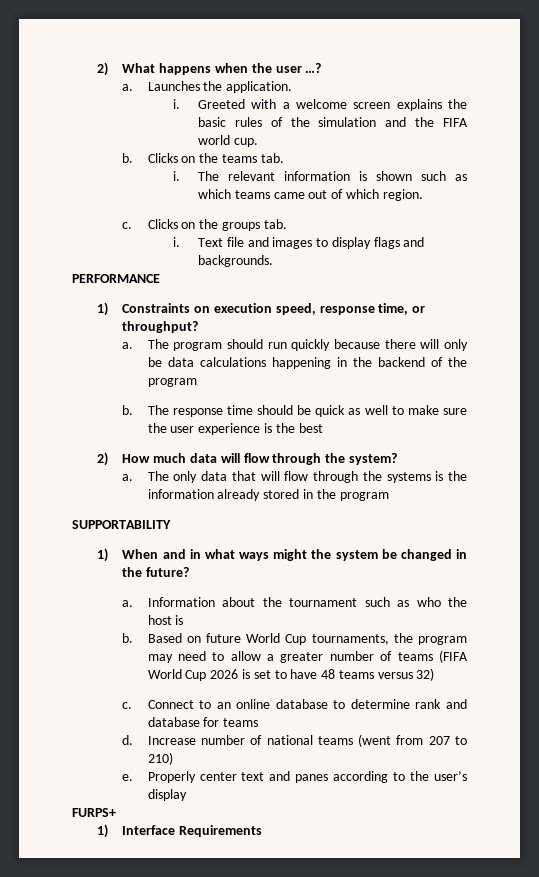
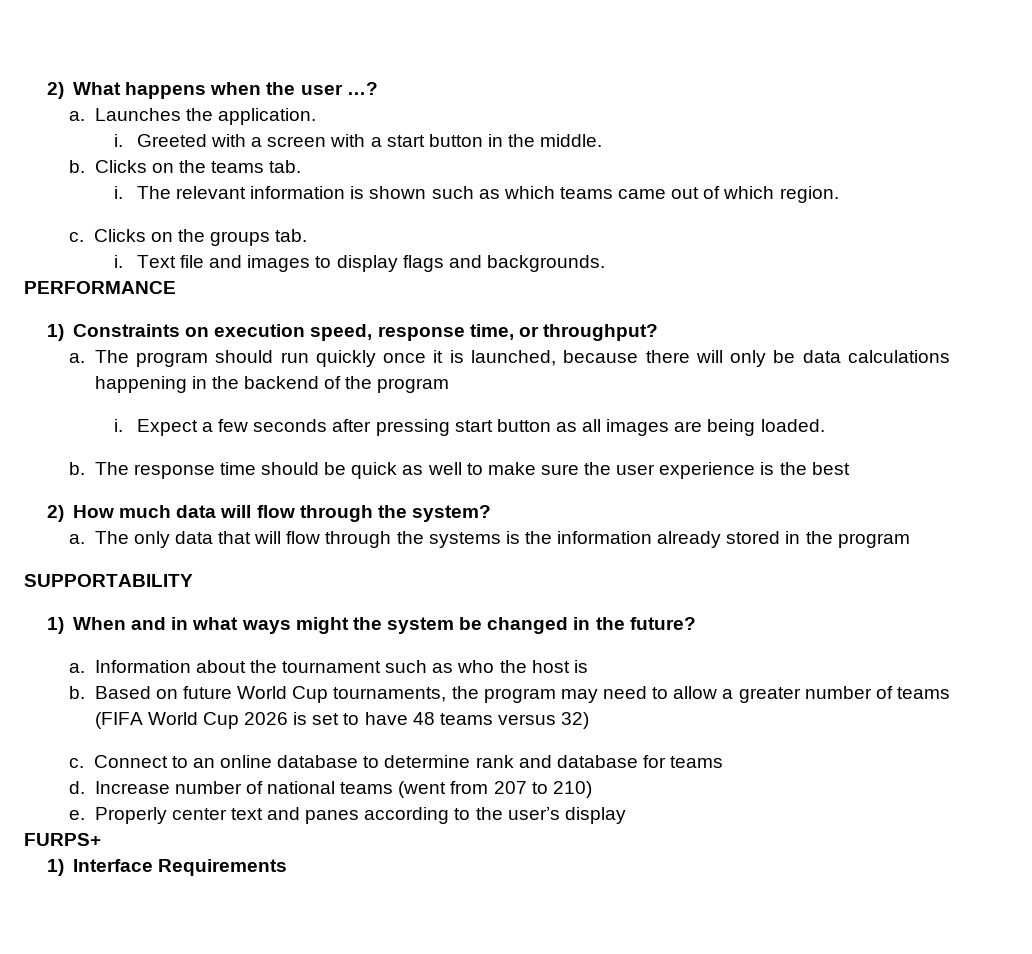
[295,99,467,111] [197,117,468,127] [197,135,258,147] welcome screen explains the basic rules of the simulation and the FIFA world cup. -> [267,134,603,147] screen with a start button in the middle.
(331, 345) none -> [383,350,556,366] once it is launched,
(197, 382) none -> [114,419,825,436] // i. Expect a few seconds after pressing start button as all images are being loaded.

